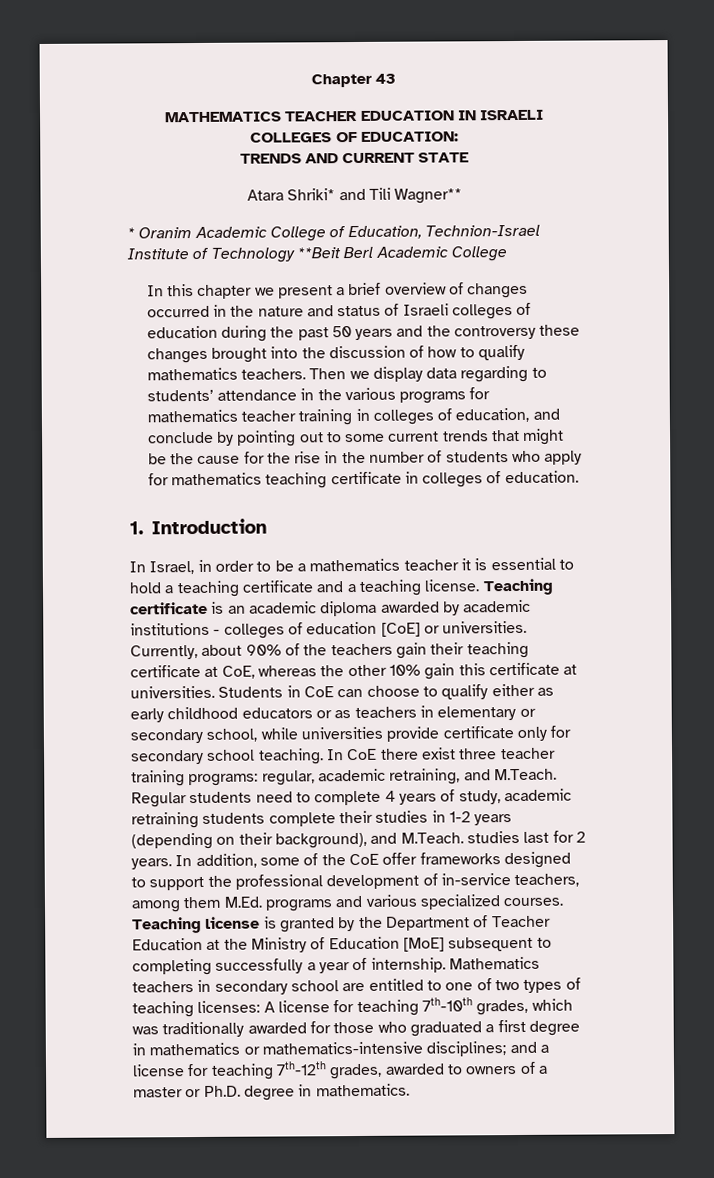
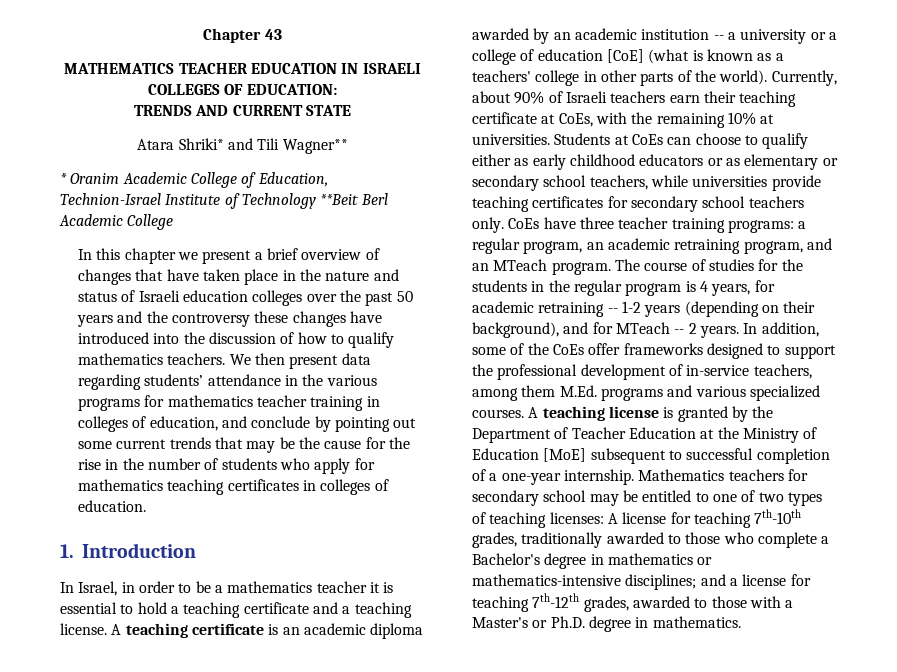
[146,305,210,318] occurred -> [135,269,279,285] that have taken place
[452,302,532,320] [146,325,267,342] colleges of education during -> [182,290,337,306] education colleges over
[210,347,267,363] brought -> [349,311,382,323] [77,332,149,344] have introduced
[309,366,423,382] Then we display -> [229,353,339,369] We then present
[531,367,547,378] to -> (141, 382) none
[326,432,342,443] to -> (417, 423) none
[522,428,565,445] might -> [246,441,276,453] may
[330,471,402,485] certificate -> [227,479,299,491] certificates
[482,578,554,596] Teaching -> [111,623,188,638] A teaching
[463,599,532,613] [130,620,528,639] academic institutions - colleges of education [CoE] or universities. -> [553,28,837,44] [472,49,784,65] [472,70,768,86] an academic institution -- a university or a college of education [CoE] (what is known as a teachers' college in other parts of the world).
[303,642,427,659] the teachers gain -> [565,91,700,103] Israeli teachers earn
[221,662,560,680] CoE, whereas the other 10% gain this certificate -> [558,112,756,128] CoEs, with the remaining 10%
[286,685,334,698] in CoE -> [614,134,663,145] at CoEs
[354,705,434,719] teachers in -> (740, 162) none
[206,728,258,742] school, -> [543,175,648,190] school teachers,
[442,725,572,741] [131,747,556,765] [131,768,557,787] [131,788,572,808] [131,810,446,829] certificate only for secondary school teaching. In CoE there exist three teacher training programs: regular, academic retraining, and M.Teach. Regular students need to complete 4 years of study, academic retraining students complete their studies in -> [472,196,804,212] [472,217,807,233] [472,238,832,254] [472,259,803,275] [472,280,775,296] [472,301,618,317] teaching certificates for secondary school teachers only. CoEs have three teacher training programs: a regular program, an academic retraining program, and an MTeach program. The course of studies for the students in the regular program is 4 years, for academic retraining --
[400,830,574,844] M.Teach. studies last for -> [592,322,685,334] for MTeach --
[348,853,379,866] CoE -> [552,344,584,355] CoEs
[132,916,202,934] Teaching -> [528,406,605,421] A teaching
[132,957,368,976] completing successfully a year of -> [686,448,830,464] [472,469,561,485] successful completion of a one-year
[197,979,366,995] in secondary school are -> [787,469,808,481] [472,490,638,506] for secondary school may be
[531,998,573,1011] [132,1026,159,1035] which was -> (517, 540) none
[309,1021,331,1034] for -> [667,534,681,544] to
[409,1019,526,1037] graduated a first -> [757,532,830,548] [472,553,540,565] complete a Bachelor's
[466,1061,548,1075] [133,1087,183,1098] owners of a master -> [711,596,794,608] [472,617,528,628] those with a Master's

